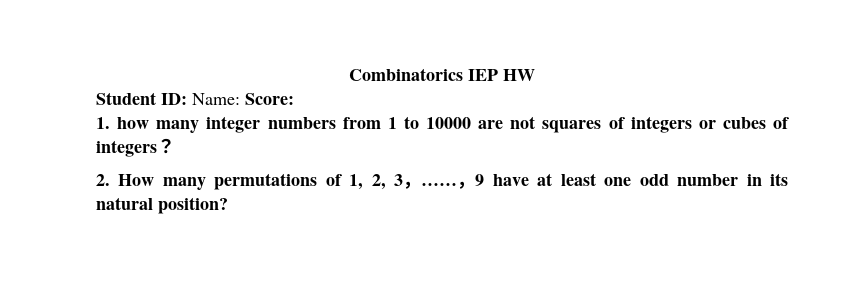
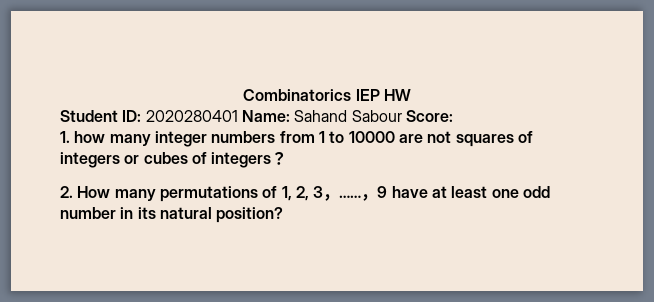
[192,93,240,105] Name: -> [145,110,402,122] 2020280401 Name: Sahand Sabour

